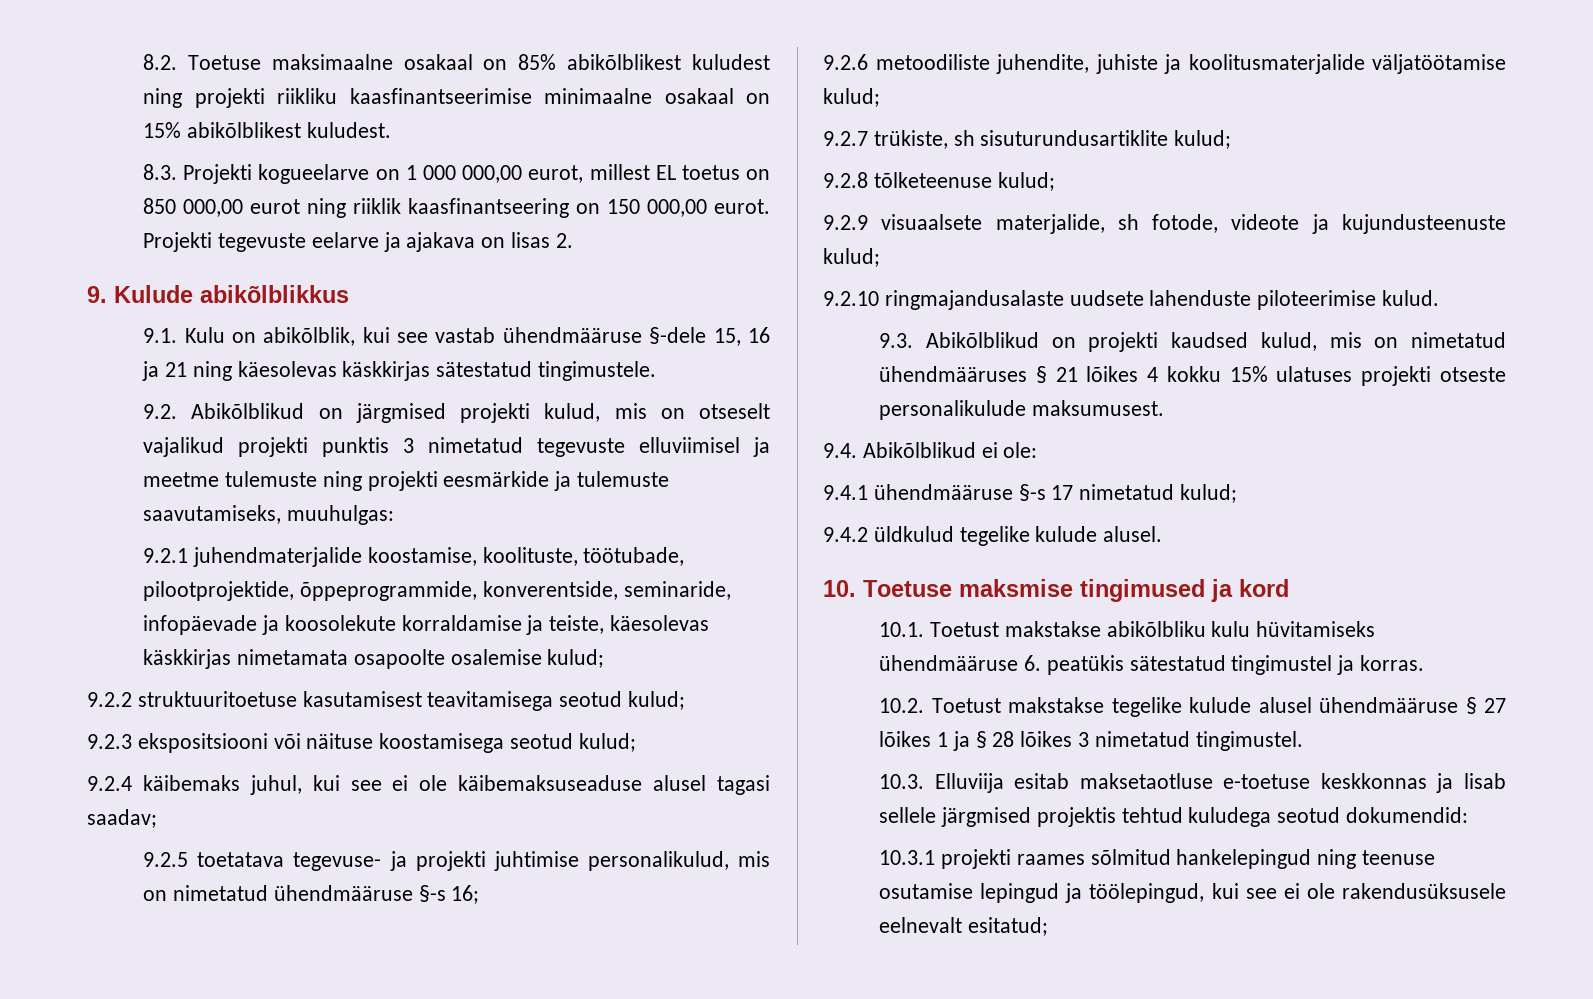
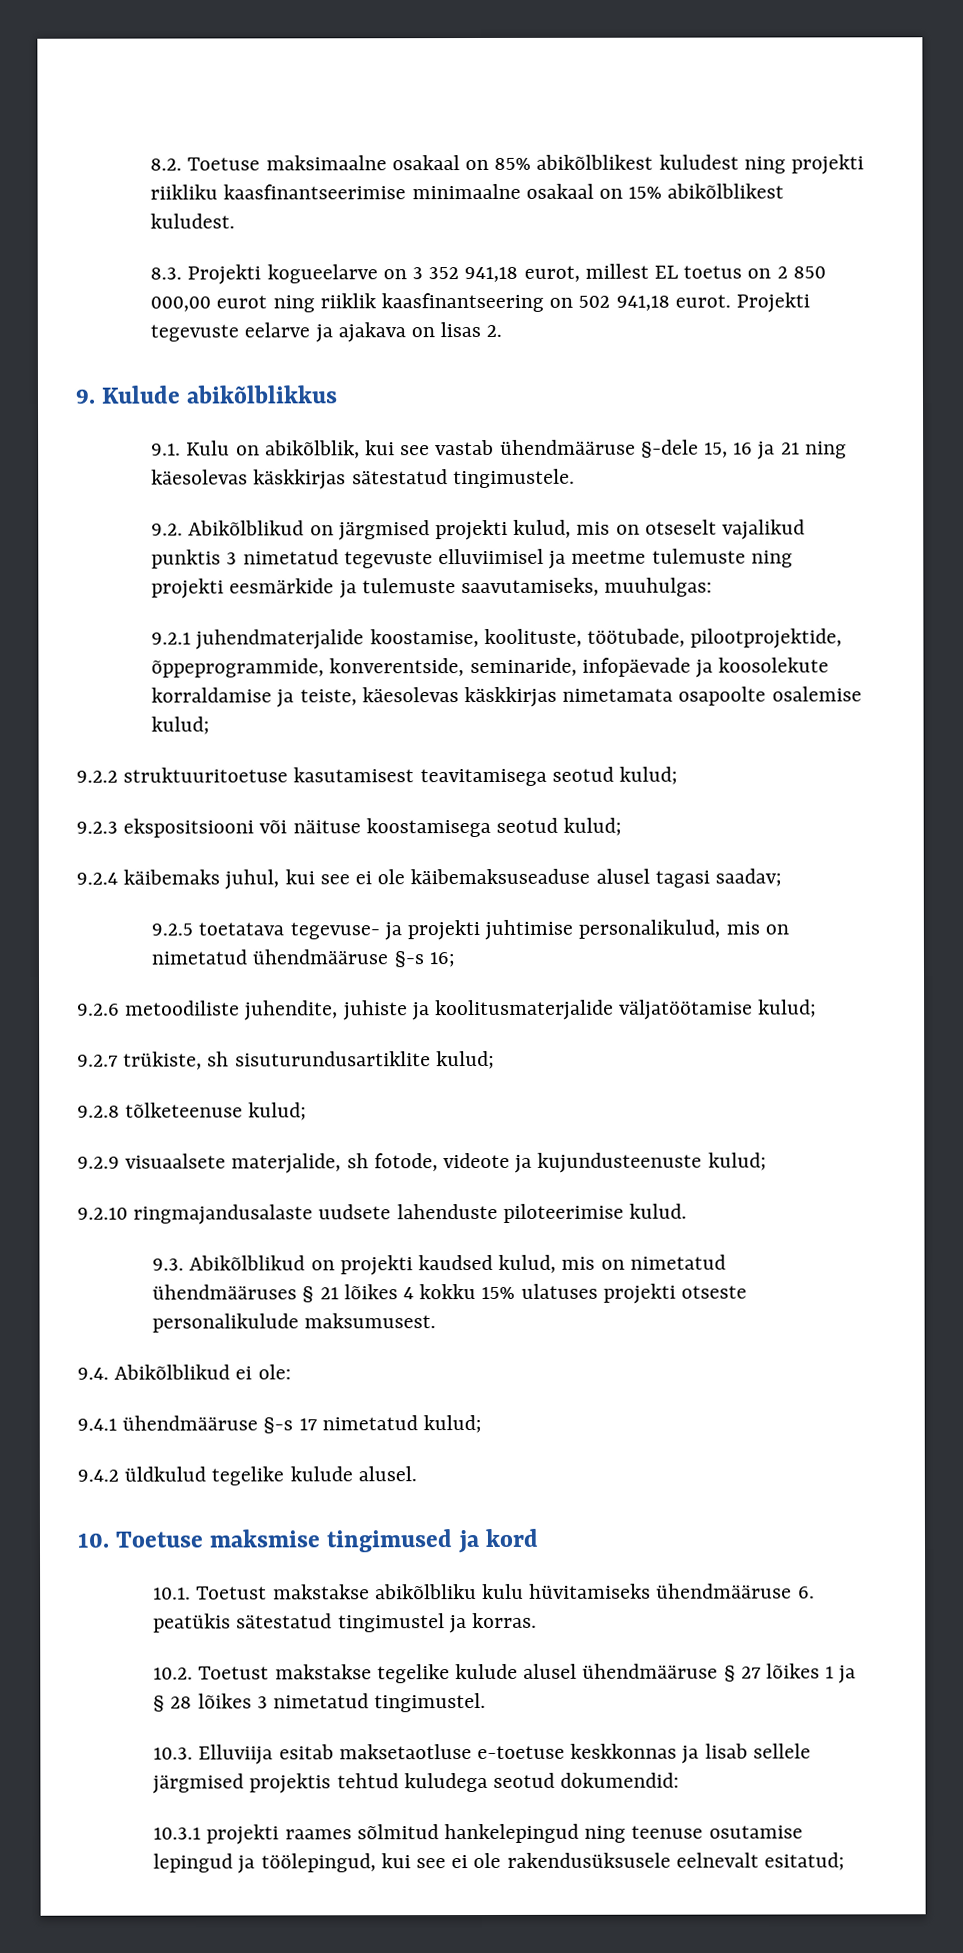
[405,165,523,183] 1 000 000,00 -> [411,266,519,283] 3 352 941,18
(770, 174) none -> [776,266,788,279] 2
[607,199,708,217] 150 000,00 -> [578,295,670,311] 502 941,18
[238,437,309,457] projekti -> (806, 529) none

